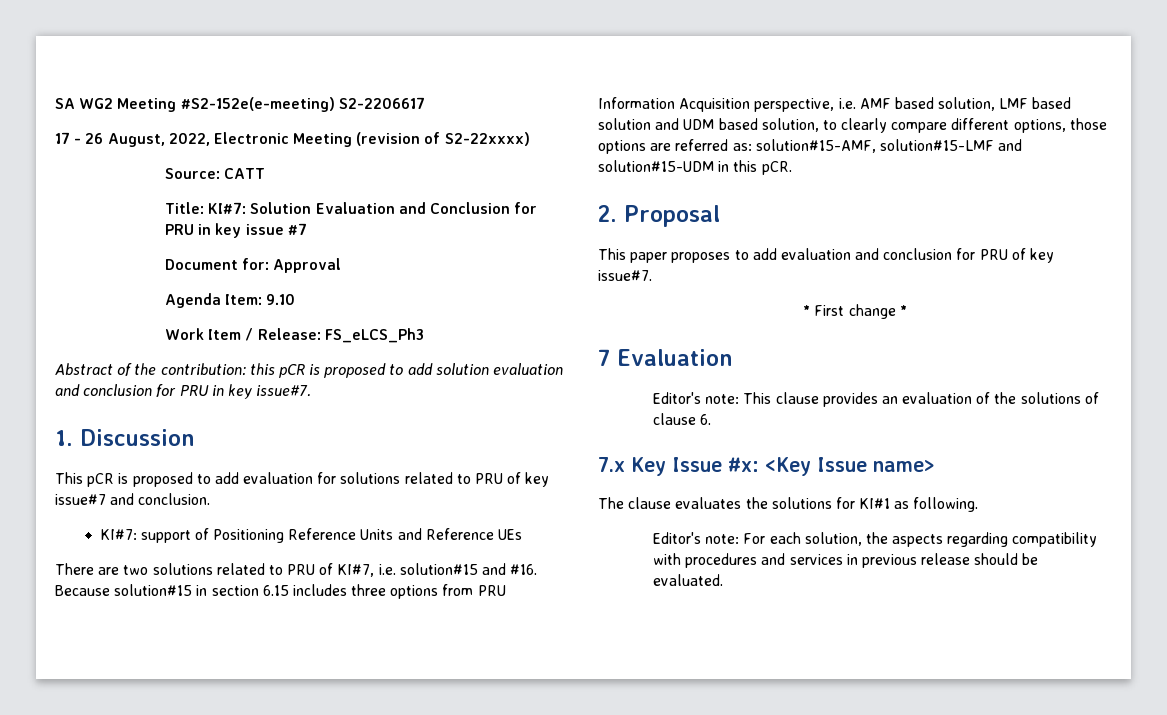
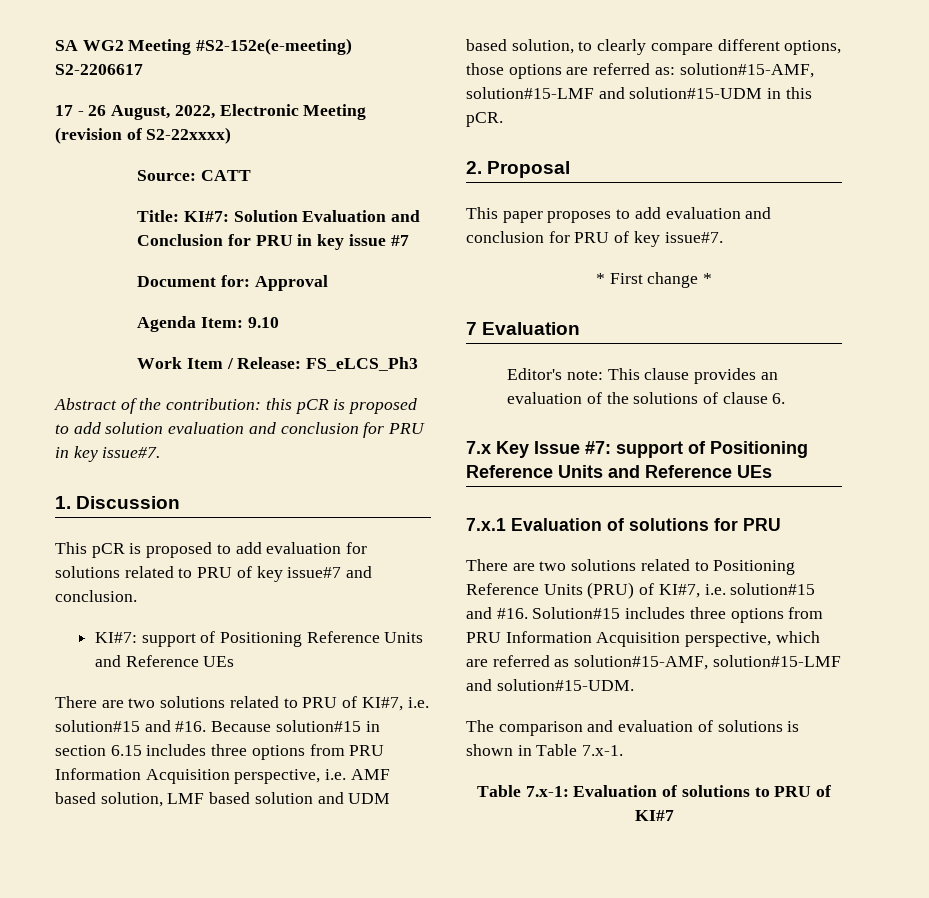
[727,457,935,476] [598,497,979,512] [652,532,1098,547] [652,553,1039,568] [652,574,723,586] #x: <Key Issue name> // The clause evaluates the solutions for KI#1 as following. // Editor's note: For each solution, the aspects regarding compatibility with procedures and services in previous release should be evaluated. -> [585,441,808,458] [466,465,772,478] [466,518,781,531] [466,559,796,575] [466,582,816,599] [466,607,824,623] [466,631,820,647] [466,655,841,670] [466,679,634,691] [466,720,800,736] [466,744,624,756] [476,785,832,797] [634,810,674,821] #7: support of Positioning Reference Units and Reference UEs // 7.x.1 Evaluation of solutions for PRU // There are two solutions related to Positioning Reference Units (PRU) of KI#7, i.e. solution#15 and #16. Solution#15 includes three options from PRU Information Acquisition perspective, which are referred as solution#15-AMF, solution#15-LMF and solution#15-UDM. // The comparison and evaluation of solutions is shown in Table 7.x-1. // Table 7.x-1: Evaluation of solutions to PRU of KI#7

